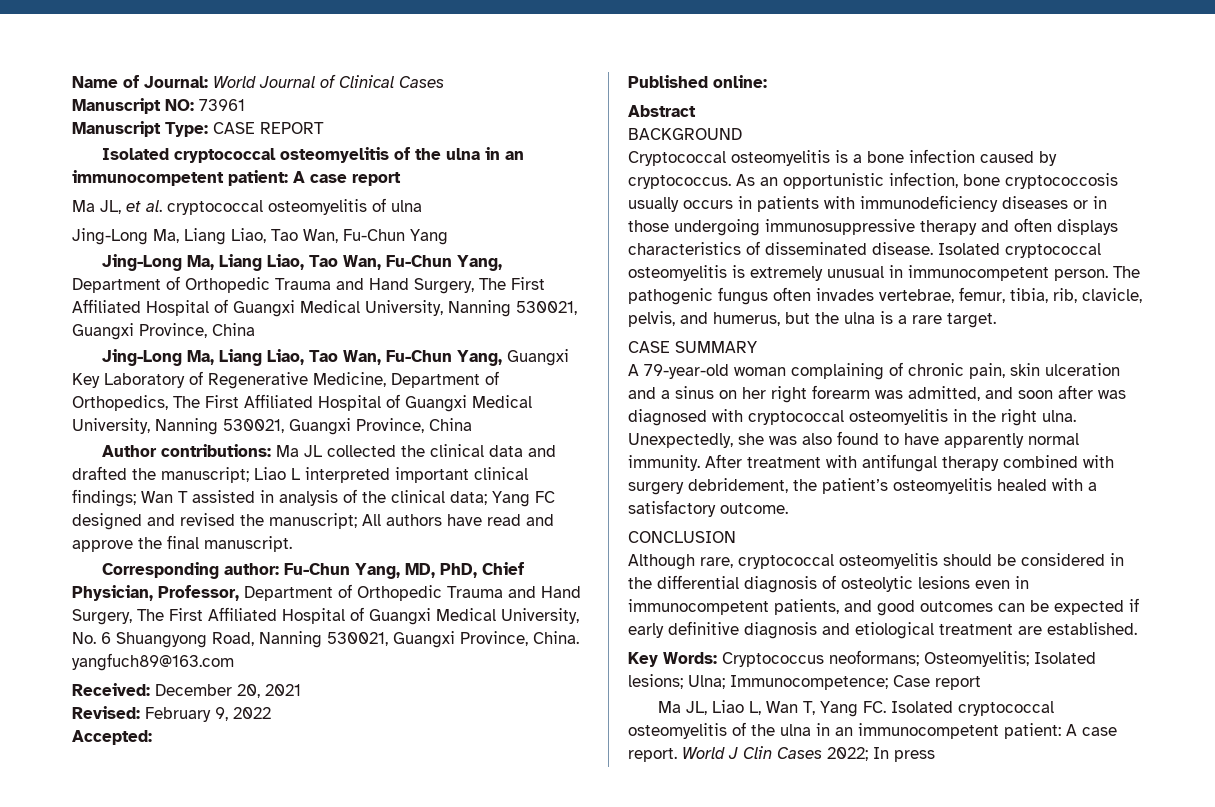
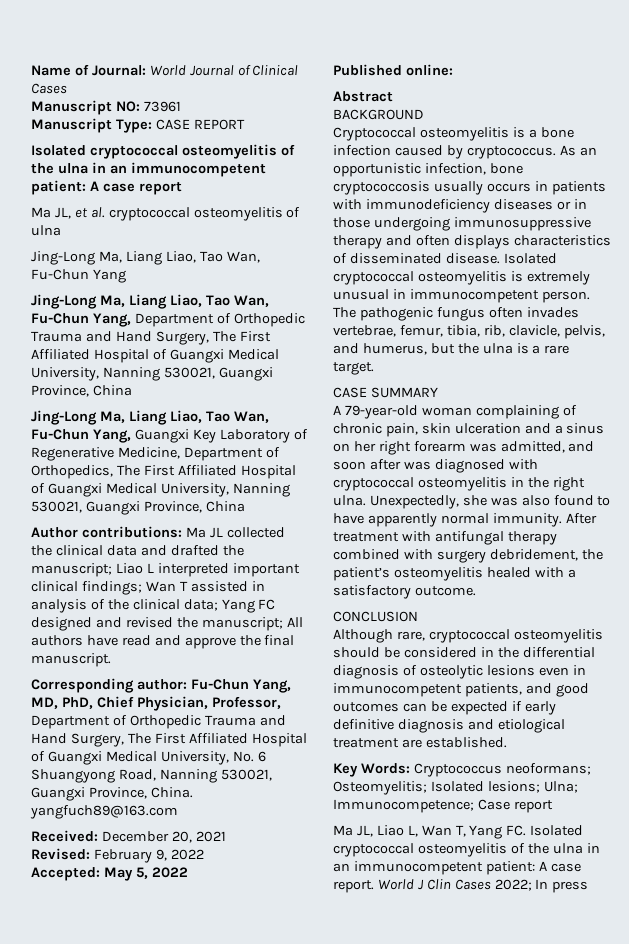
(152, 737) none -> [103,867,188,881] May 5, 2022

